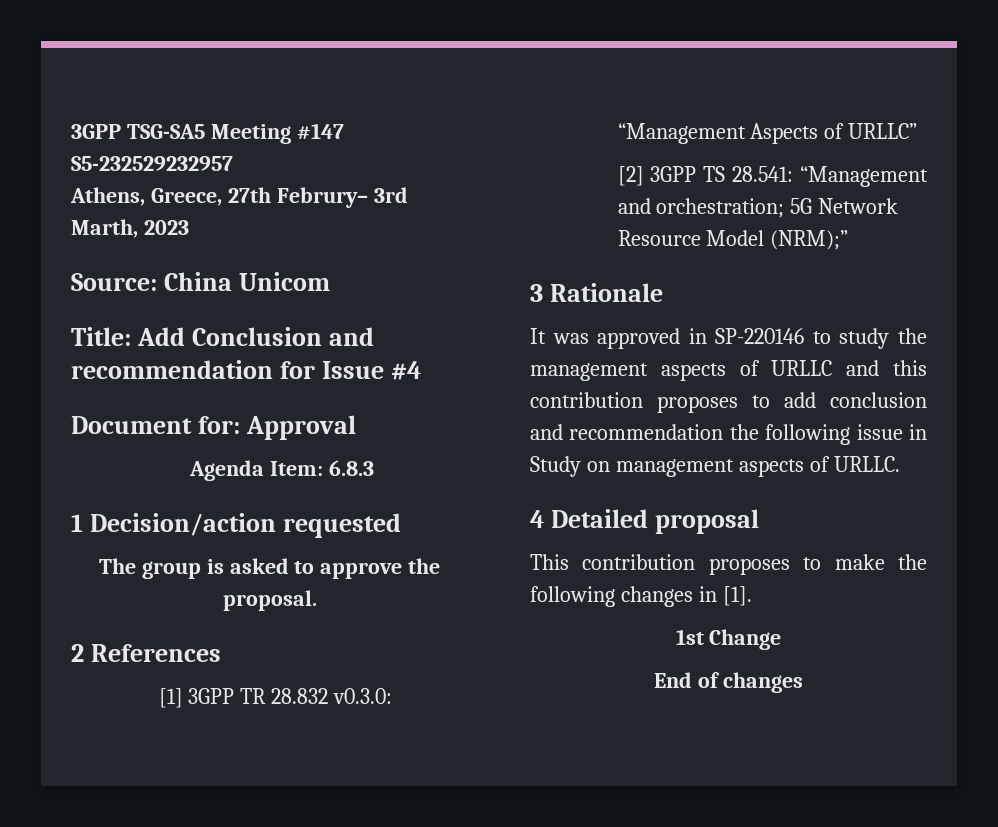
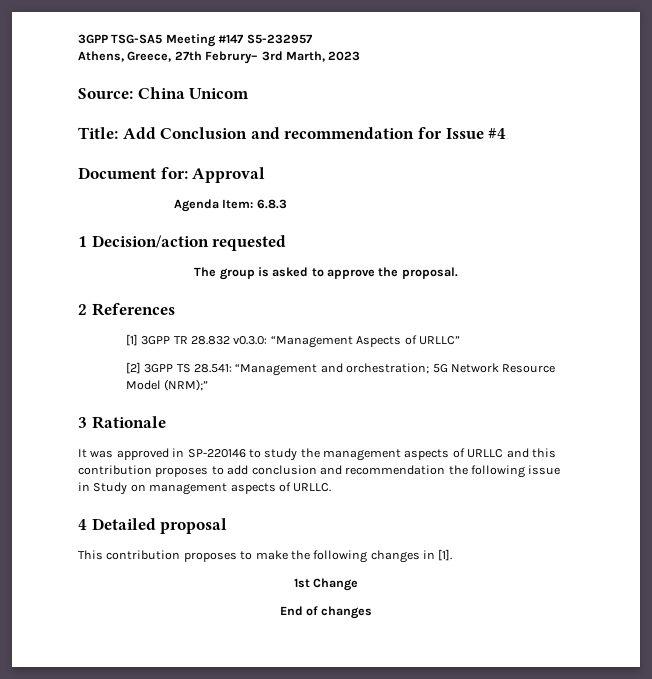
[71,156,233,171] S5-232529232957 -> [246,34,312,44] S5-232957

